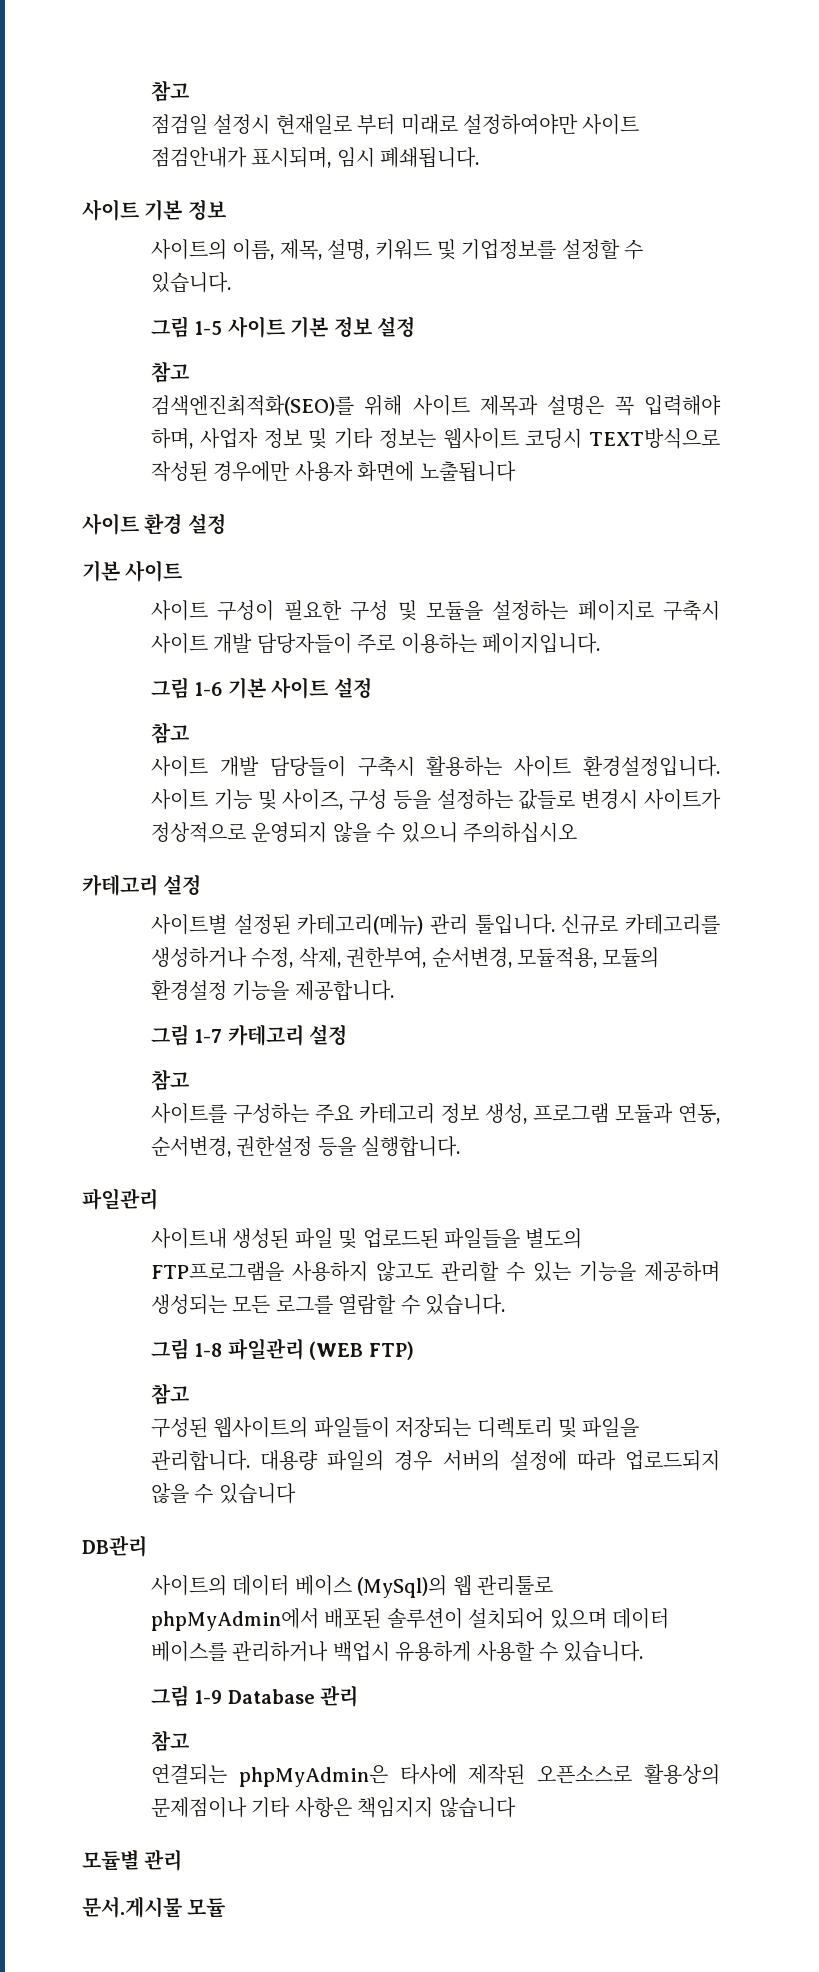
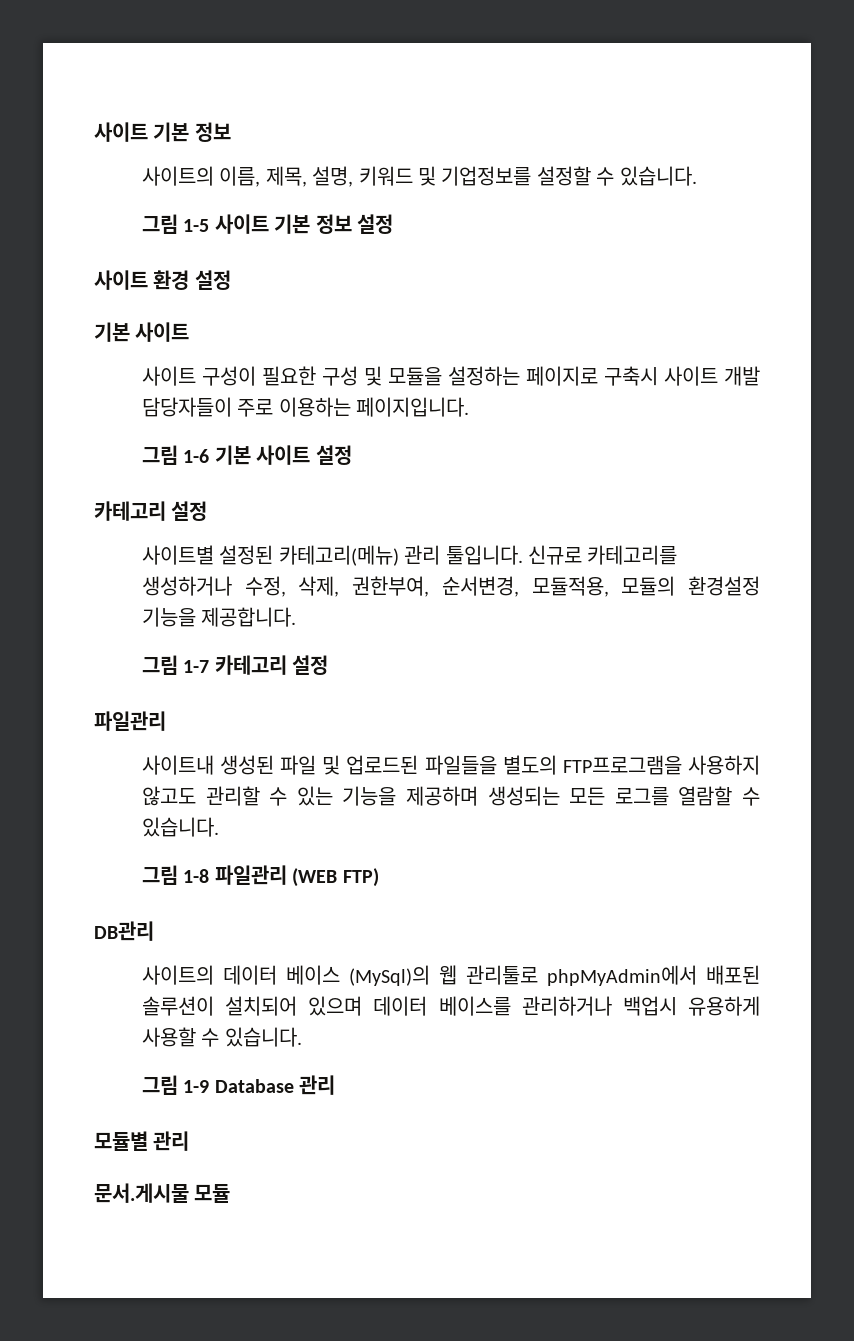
[151,80,190,102] [151,114,640,135] [151,147,480,168] 참고 // 점검일 설정시 현재일로 부터 미래로 설정하여야만 사이트 점검안내가 표시되며, 임시 폐쇄됩니다. // -> (94, 132) none
[151,361,190,383] [151,395,722,416] [151,428,720,449] [151,461,516,482] // 참고 // 검색엔진최적화(SEO)를 위해 사이트 제목과 설명은 꼭 입력해야 하며, 사업자 정보 및 기타 정보는 웹사이트 코딩시 TEXT방식으로 작성된 경우에만 사용자 화면에 노출됩니다 -> (393, 224) none
[151,722,190,744] [151,756,720,777] [151,789,721,810] [151,822,578,843] // 참고 // 사이트 개발 담당들이 구축시 활용하는 사이트 환경설정입니다. 사이트 기능 및 사이즈, 구성 등을 설정하는 값들로 변경시 사이트가 정상적으로 운영되지 않을 수 있으니 주의하십시오 -> (352, 455) none
[151,1069,190,1091] [151,1103,720,1124] [151,1136,461,1157] // 참고 // 사이트를 구성하는 주요 카테고리 정보 생성, 프로그램 모듈과 연동, 순서변경, 권한설정 등을 실행합니다. -> (329, 665) none
[151,1383,190,1405] [151,1417,640,1438] [151,1450,721,1471] [151,1483,296,1504] // 참고 // 구성된 웹사이트의 파일들이 저장되는 디렉토리 및 파일을 관리합니다. 대용량 파일의 경우 서버의 설정에 따라 업로드되지 않을 수 있습니다 -> (379, 877) none
[151,1730,190,1752] [151,1764,720,1787] [151,1797,516,1818] // 참고 // 연결되는 phpMyAdmin은 타사에 제작된 오픈소스로 활용상의 문제점이나 기타 사항은 책임지지 않습니다 -> (336, 1085) none

